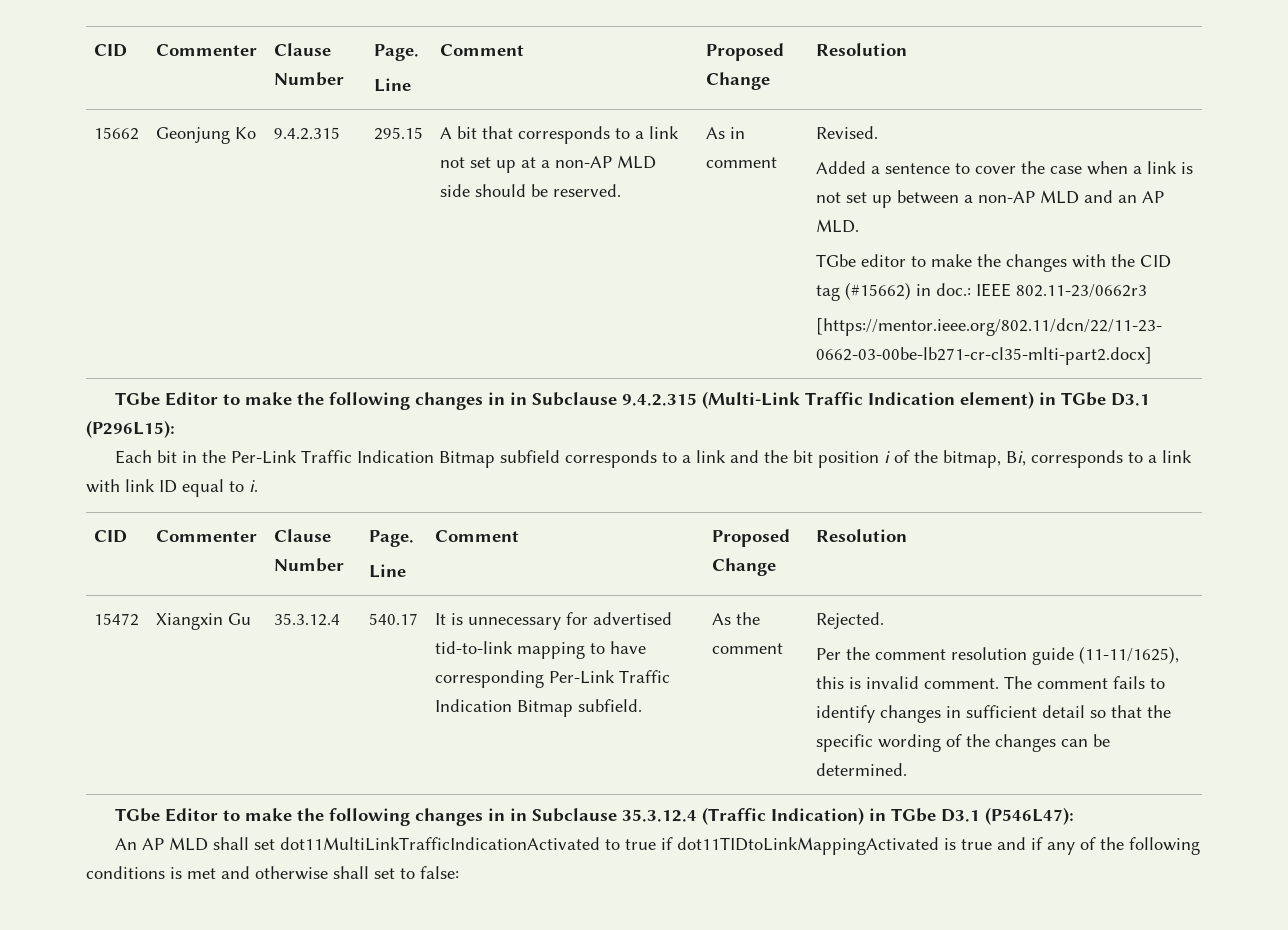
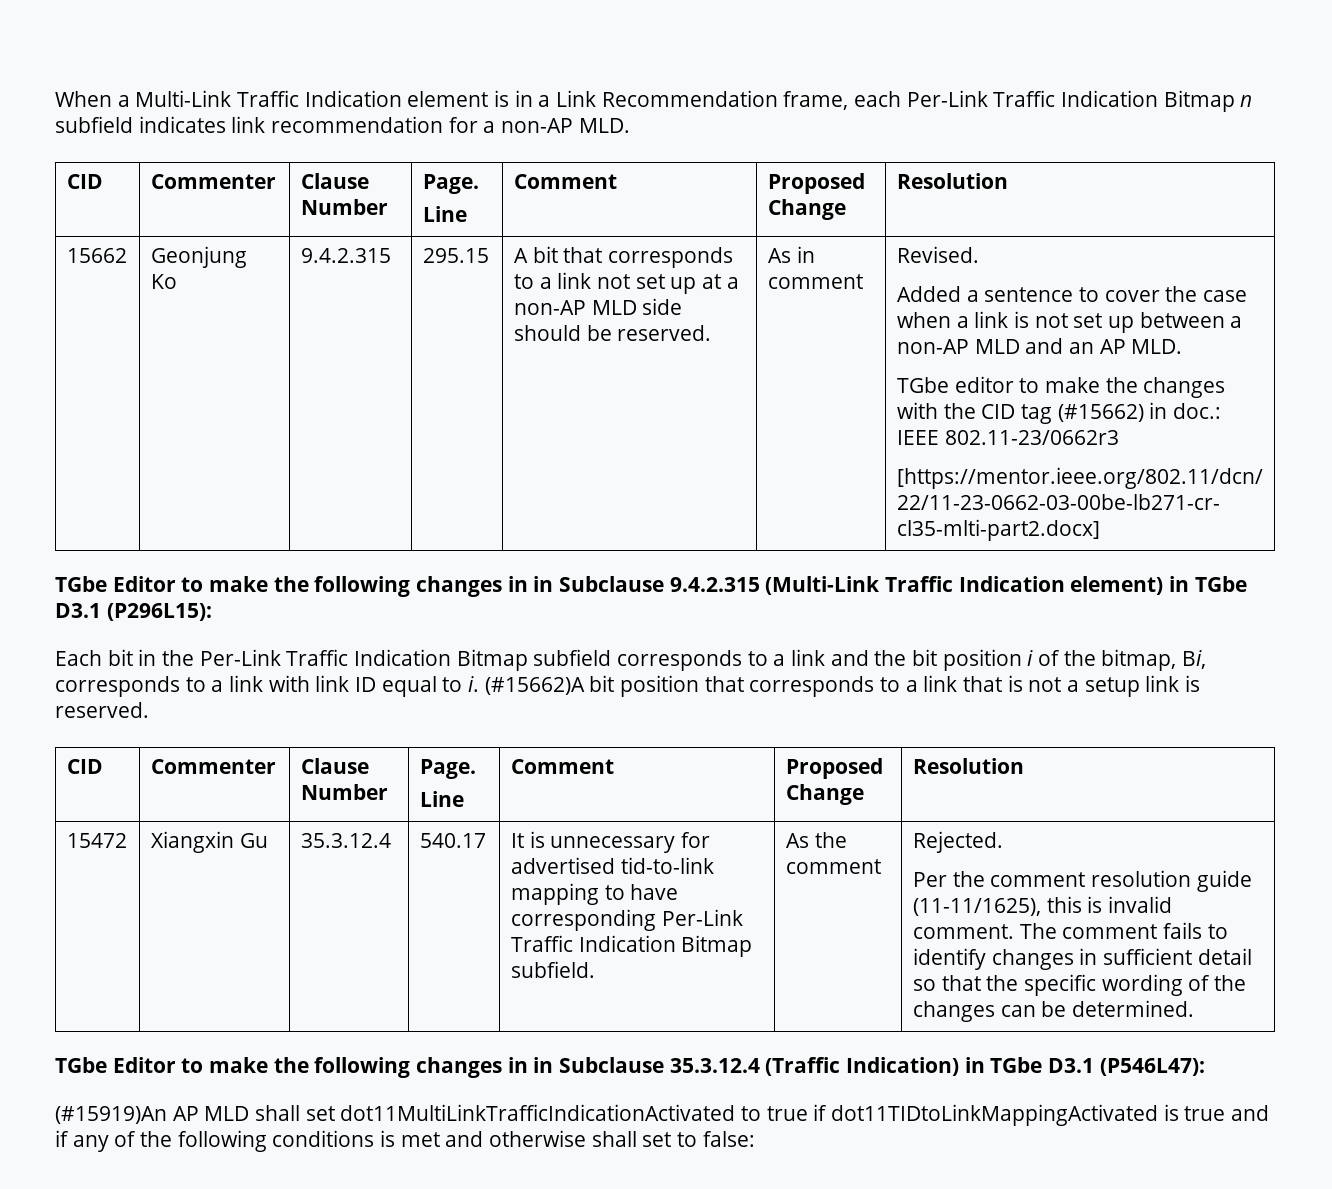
(94, 50) none -> [55,90,1253,112] [55,116,630,133] When a Multi-Link Traffic Indication element is in a Link Recommendation frame, each Per-Link Traffic Indication Bitmap n subfield indicates link recommendation for a non-AP MLD. //
(258, 486) none -> [484,675,1201,697] [55,702,149,718] (#15662)A bit position that corresponds to a link that is not a setup link is reserved.
[115,838,138,850] An -> [55,1106,167,1124] (#15919)An

